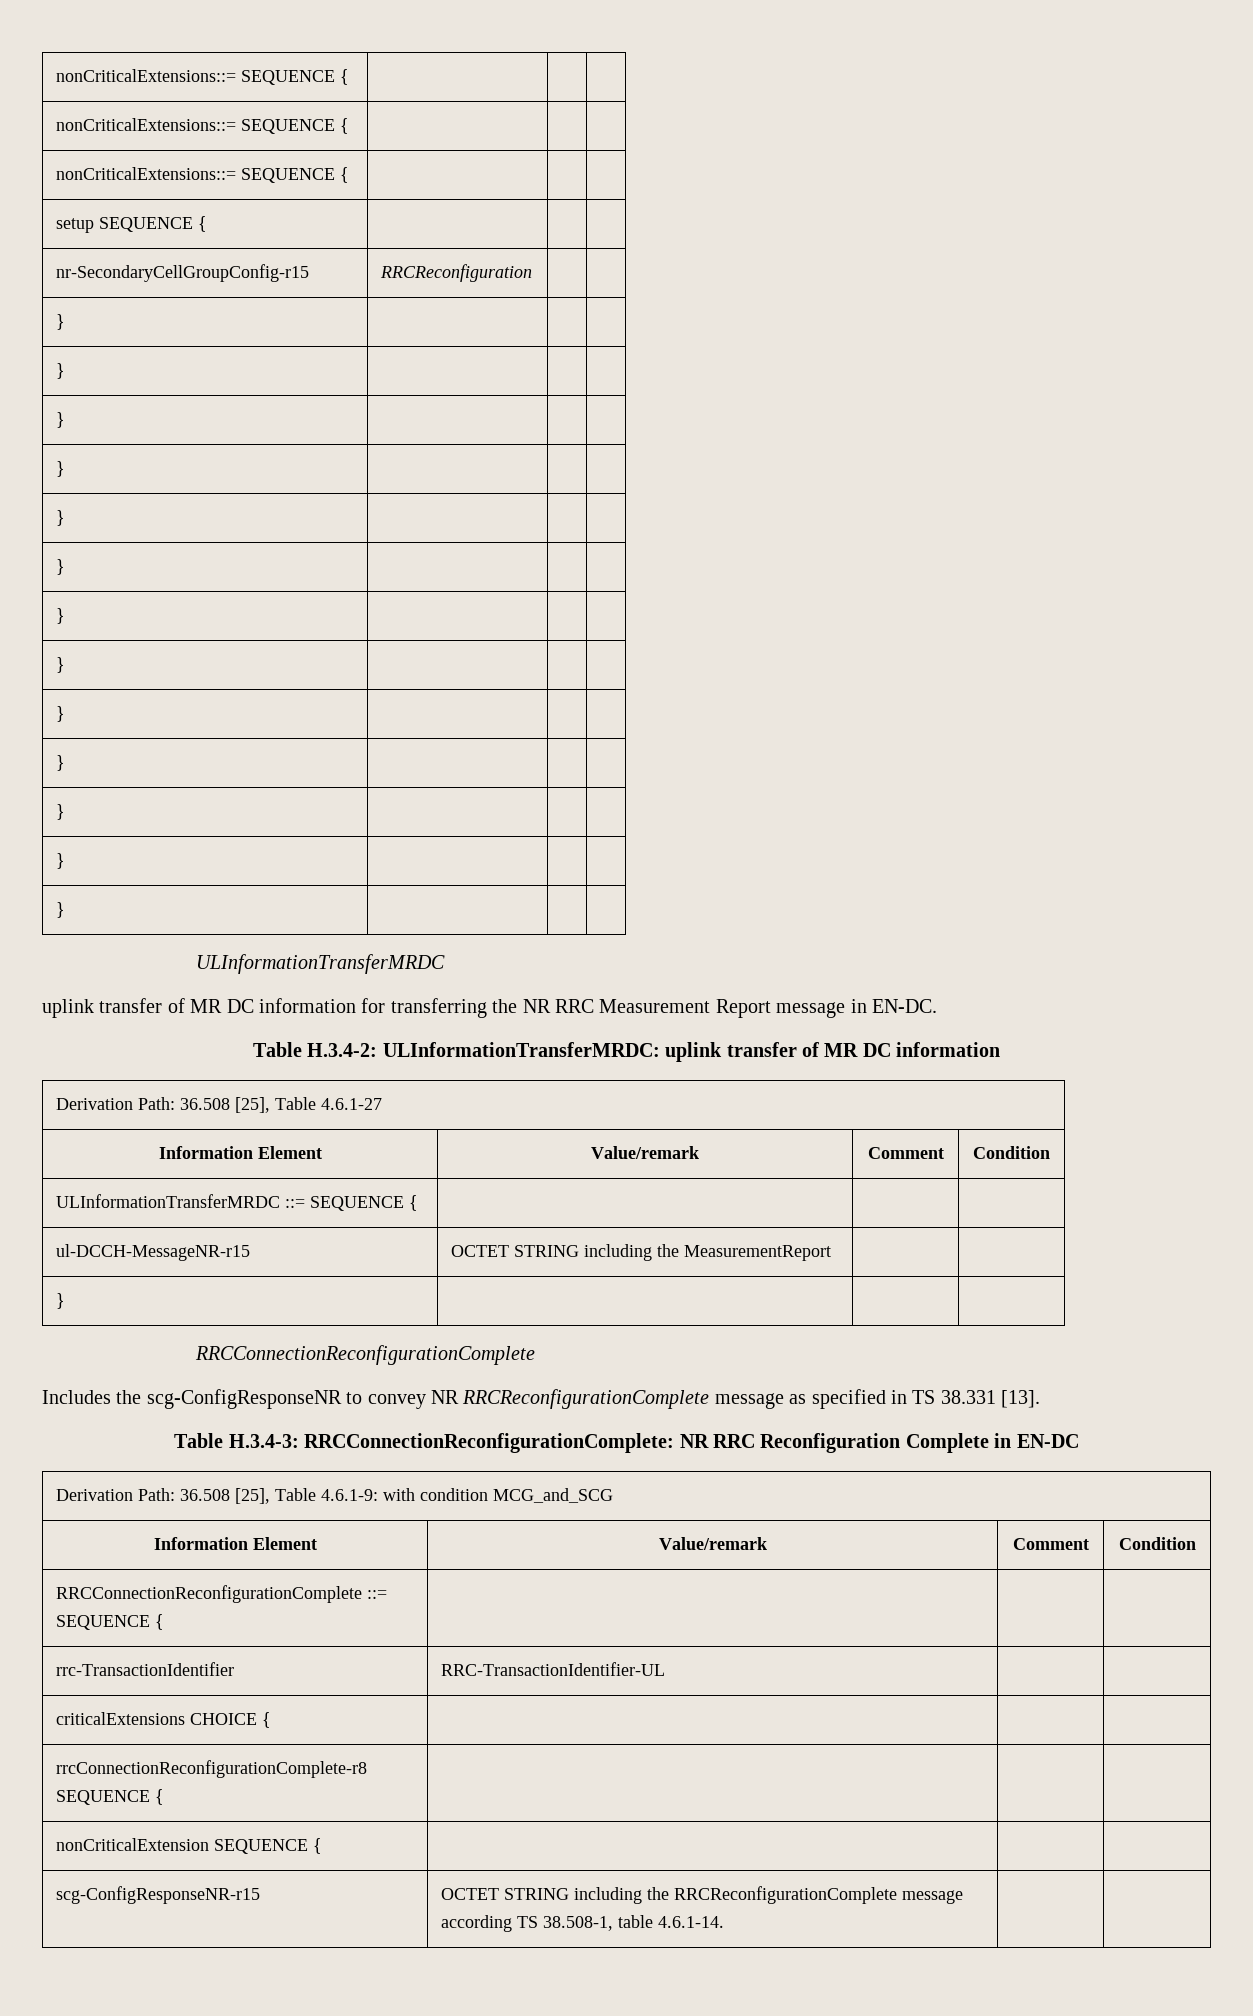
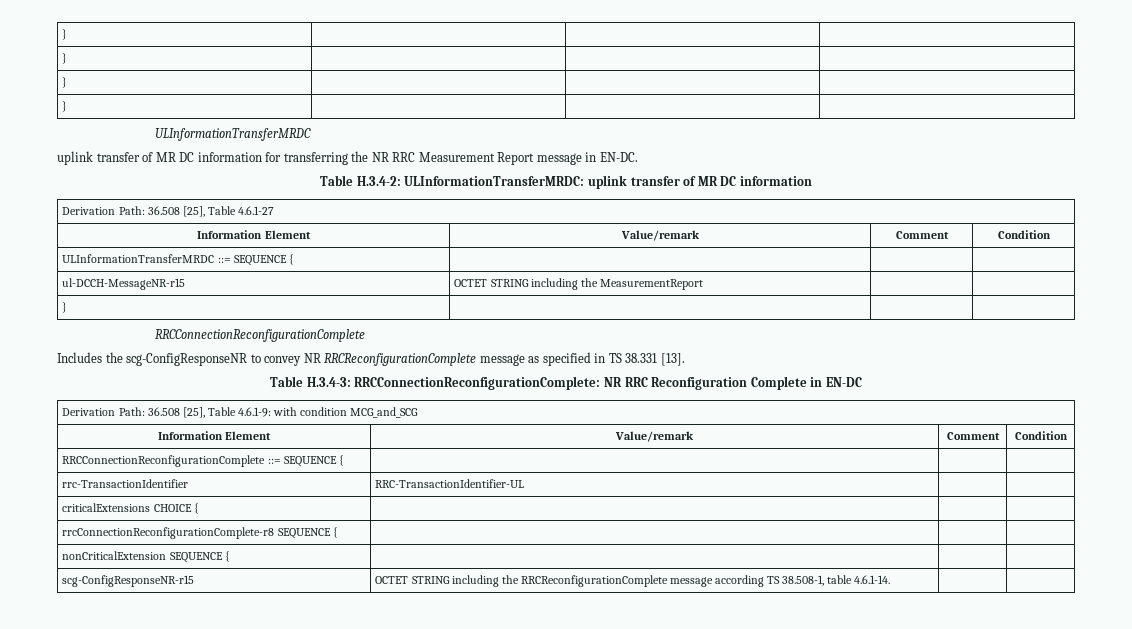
[56,69,350,85] [56,118,350,134] [56,167,350,183] [56,216,208,233] [56,264,310,282] [380,264,533,282] [56,314,66,330] [56,363,66,379] [56,412,66,428] [56,461,66,477] [56,510,66,526] [56,559,66,575] [56,608,66,624] [56,657,66,673] [56,706,66,722] nonCriticalExtensions::= SEQUENCE { | | | // nonCriticalExtensions::= SEQUENCE { | | | // nonCriticalExtensions::= SEQUENCE { | | | // setup SEQUENCE { | | | // nr-SecondaryCellGroupConfig-r15 | RRCReconfiguration | | // } | | | // } | | | // } | | | // } | | | // } | | | // } | | | // } | | | // } | | | // } | | | // -> (62, 34) none

